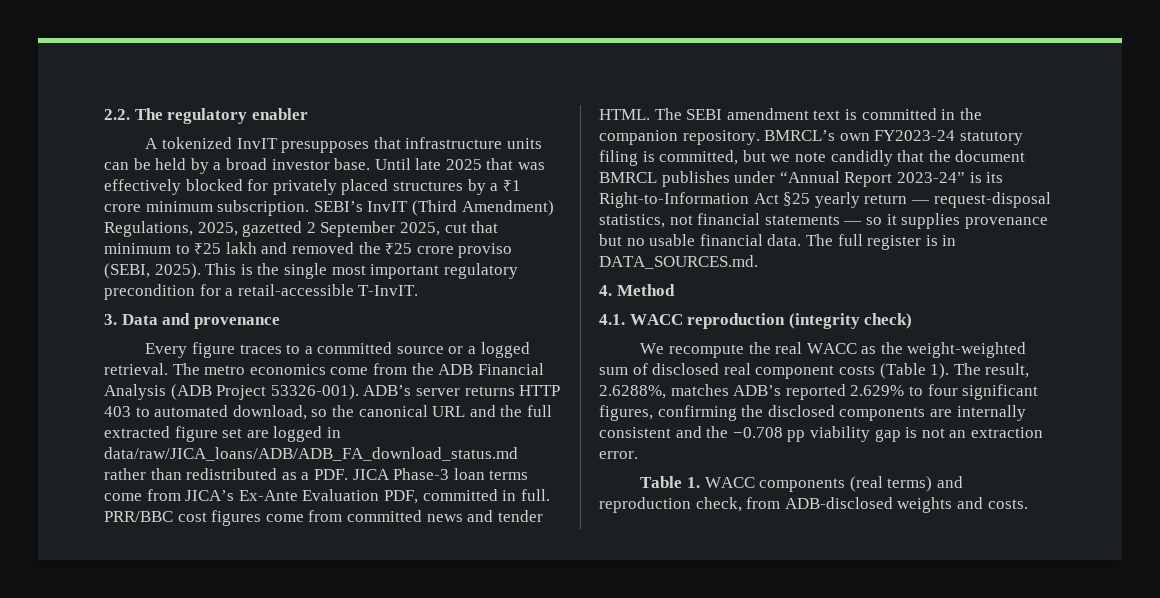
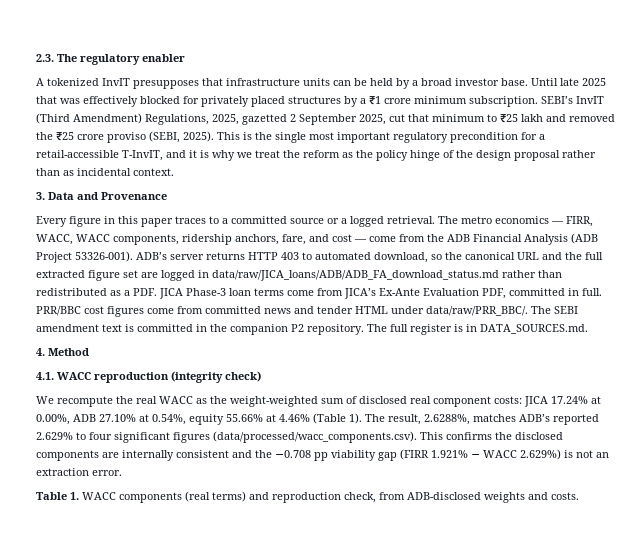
[104,109,130,120] 2.2. -> [36,54,54,62] 2.3.
[358,285,419,296] T-InvIT. -> [122,150,596,161] [36,168,174,176] T-InvIT, and it is why we treat the reform as the policy hinge of the design proposal rather than as incidental context.
[193,317,280,329] provenance -> [101,192,167,200] Provenance
(235, 350) none -> [104,216,173,227] in this paper
(326, 369) none -> [551,216,593,227] [36,234,367,245] — FIRR, WACC, WACC components, ridership anchors, fare, and cost —
[599,109,650,120] HTML. -> [355,306,528,316] HTML under data/raw/PRR_BBC/.
[682,130,1023,145] [599,150,1026,166] [599,171,1004,187] [599,192,1051,208] [599,213,1048,229] [599,234,802,246] repository. BMRCL’s own FY2023-24 statutory filing is committed, but we note candidly that the document BMRCL publishes under “Annual Report 2023-24” is its Right-to-Information Act §25 yearly return — request-disposal statistics, not financial statements — so it supplies provenance but no usable financial data. -> [291,324,364,335] P2 repository.
[838,365,875,375] costs -> [494,396,601,407] [36,414,310,425] costs: JICA 17.24% at 0.00%, ADB 27.10% at 0.54%, equity 55.66% at 4.46%
[599,405,737,421] figures, confirming -> [173,431,492,443] figures (data/processed/wacc_components.csv). This confirms
(901, 435) none -> [400,449,561,460] (FIRR 1.921% − WACC 2.629%)

